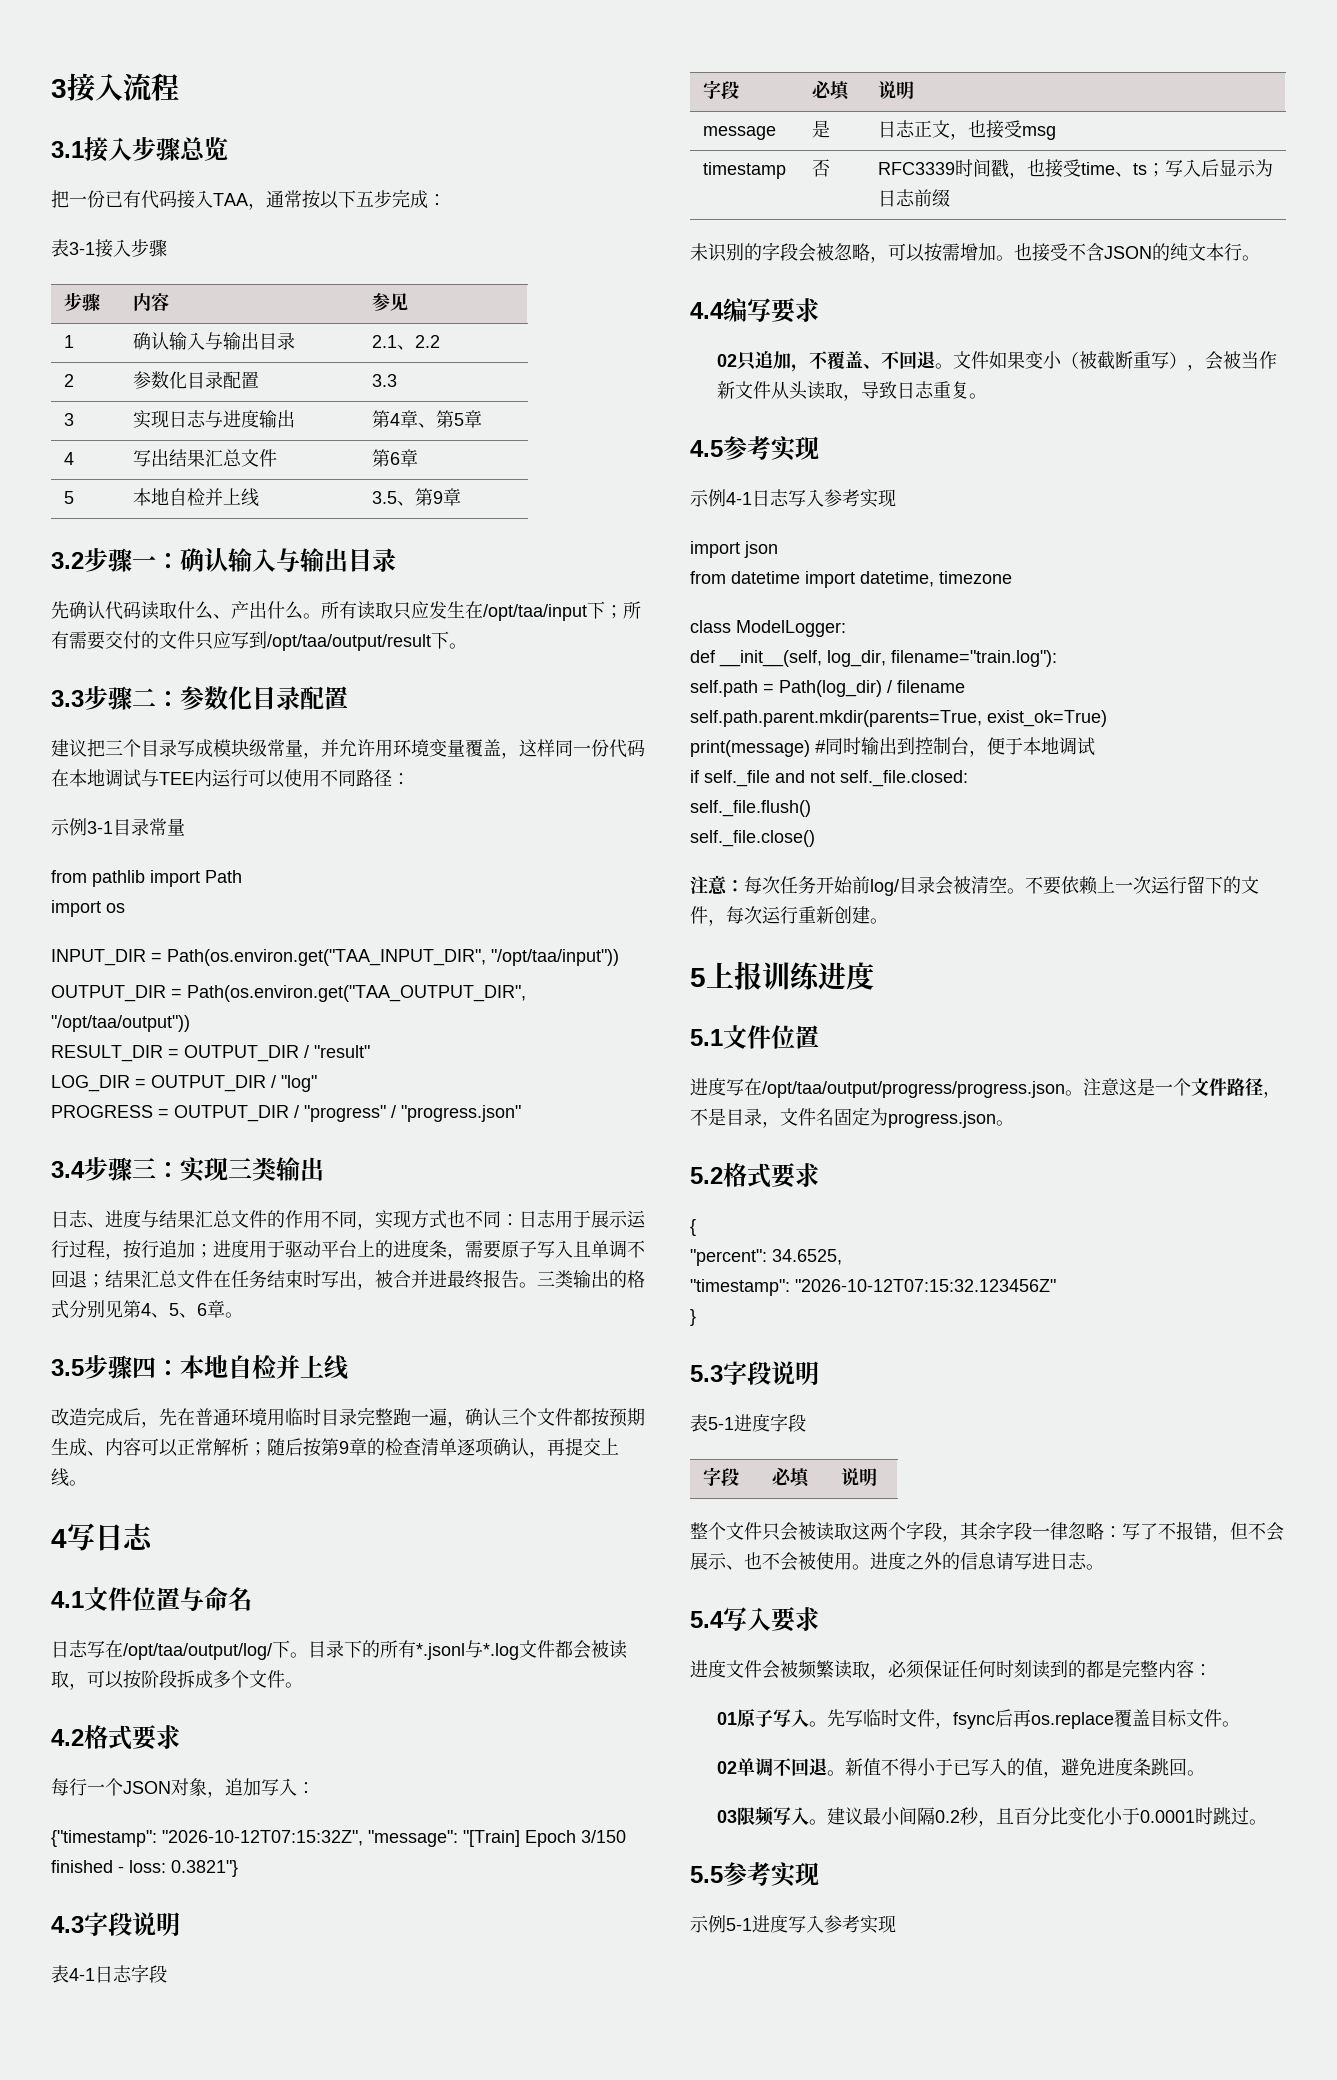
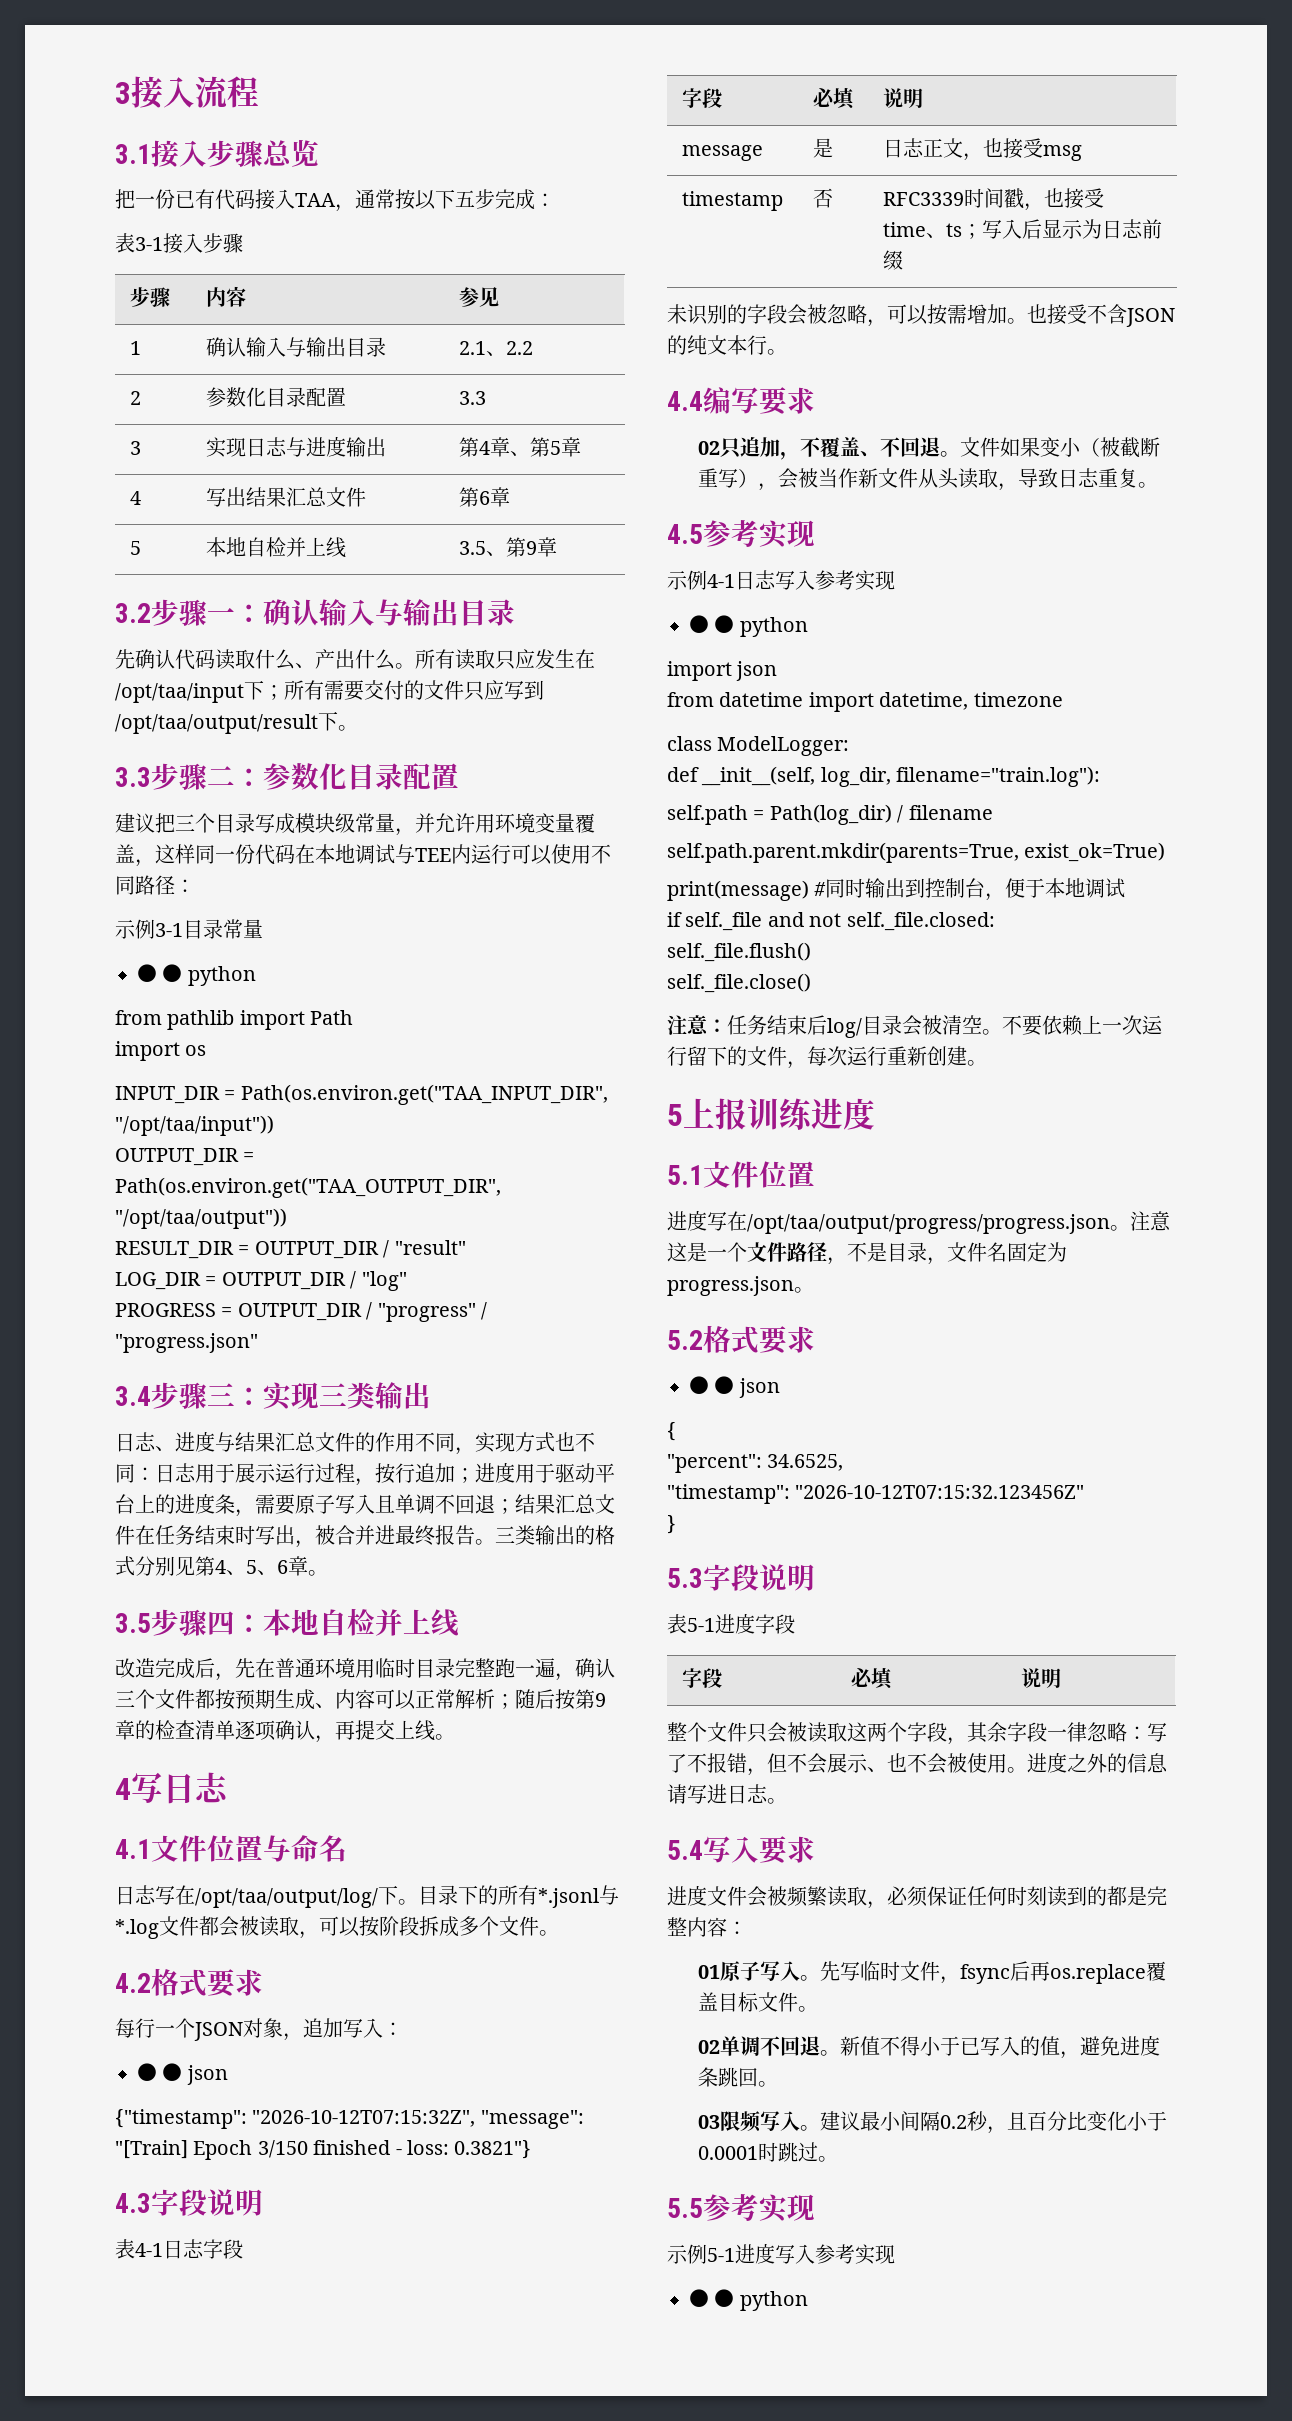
(185, 827) none -> [137,964,256,986] // ● ● python
(315, 1788) none -> [137,2063,228,2085] // ● ● json
(896, 498) none -> [689,615,808,637] // ● ● python
[744,876,870,894] 每次任务开始前 -> [727,1015,827,1035] 任务结束后
(819, 1175) none -> [689,1376,780,1398] // ● ● json
(896, 1924) none -> [689,2289,808,2311] // ● ● python

